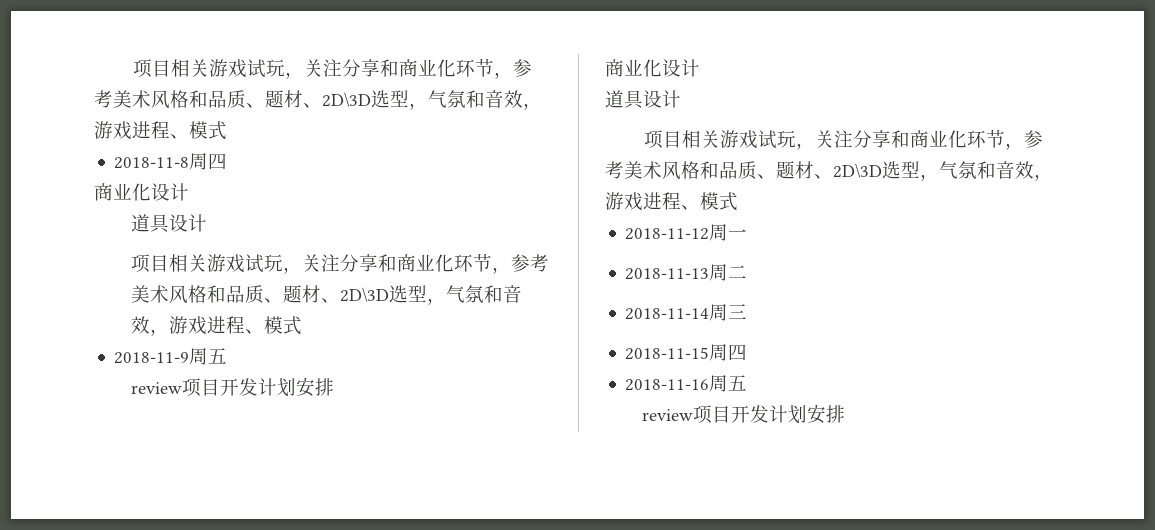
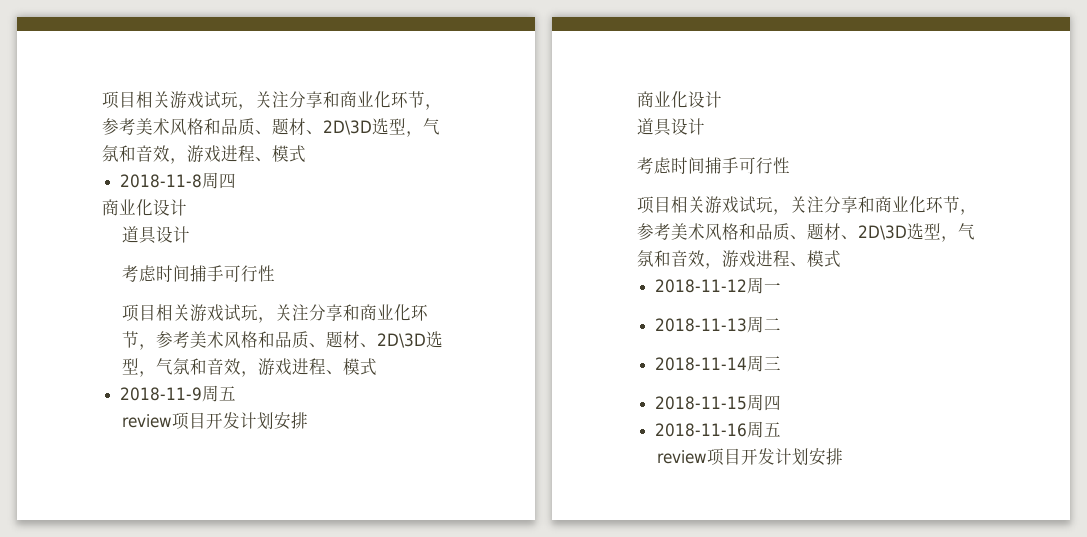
(207, 223) none -> [121,265,275,282] // 考虑时间捕手可行性
(681, 99) none -> [637,157,790,174] // 考虑时间捕手可行性

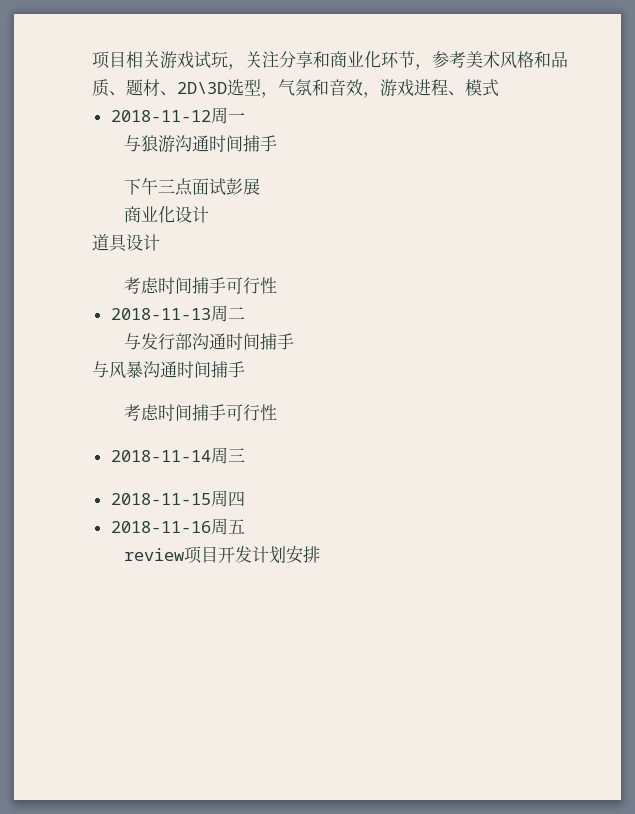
[120,172,237,189] [102,199,187,216] [121,226,190,244] [121,265,275,282] [121,304,428,323] [121,331,443,350] [121,358,377,377] [120,385,237,402] [121,412,308,430] [637,91,722,108] [637,118,705,136] [637,157,790,174] [637,196,977,215] [637,223,975,242] [637,250,841,269] [655,277,782,294] [655,316,782,333] 2018-11-8周四 // 商业化设计 // 道具设计 // 考虑时间捕手可行性 // 项目相关游戏试玩，关注分享和商业化环节，参考美术风格和品质、题材、2D\3D选型，气氛和音效，游戏进程、模式 // 2018-11-9周五 // review项目开发计划安排 // 商业化设计 // 道具设计 // 考虑时间捕手可行性 // 项目相关游戏试玩，关注分享和商业化环节，参考美术风格和品质、题材、2D\3D选型，气氛和音效，游戏进程、模式 // 2018-11-12周一 // 2018-11-13周二 -> [110,107,245,124] [124,135,278,153] [124,178,261,196] [124,206,210,223] [92,234,160,252] [124,277,278,294] [110,305,245,322] [124,333,295,350] [92,361,245,379] [124,404,278,421] 2018-11-12周一 // 与狼游沟通时间捕手 // 下午三点面试彭展 // 商业化设计 // 道具设计 // 考虑时间捕手可行性 // 2018-11-13周二 // 与发行部沟通时间捕手 // 与风暴沟通时间捕手 // 考虑时间捕手可行性

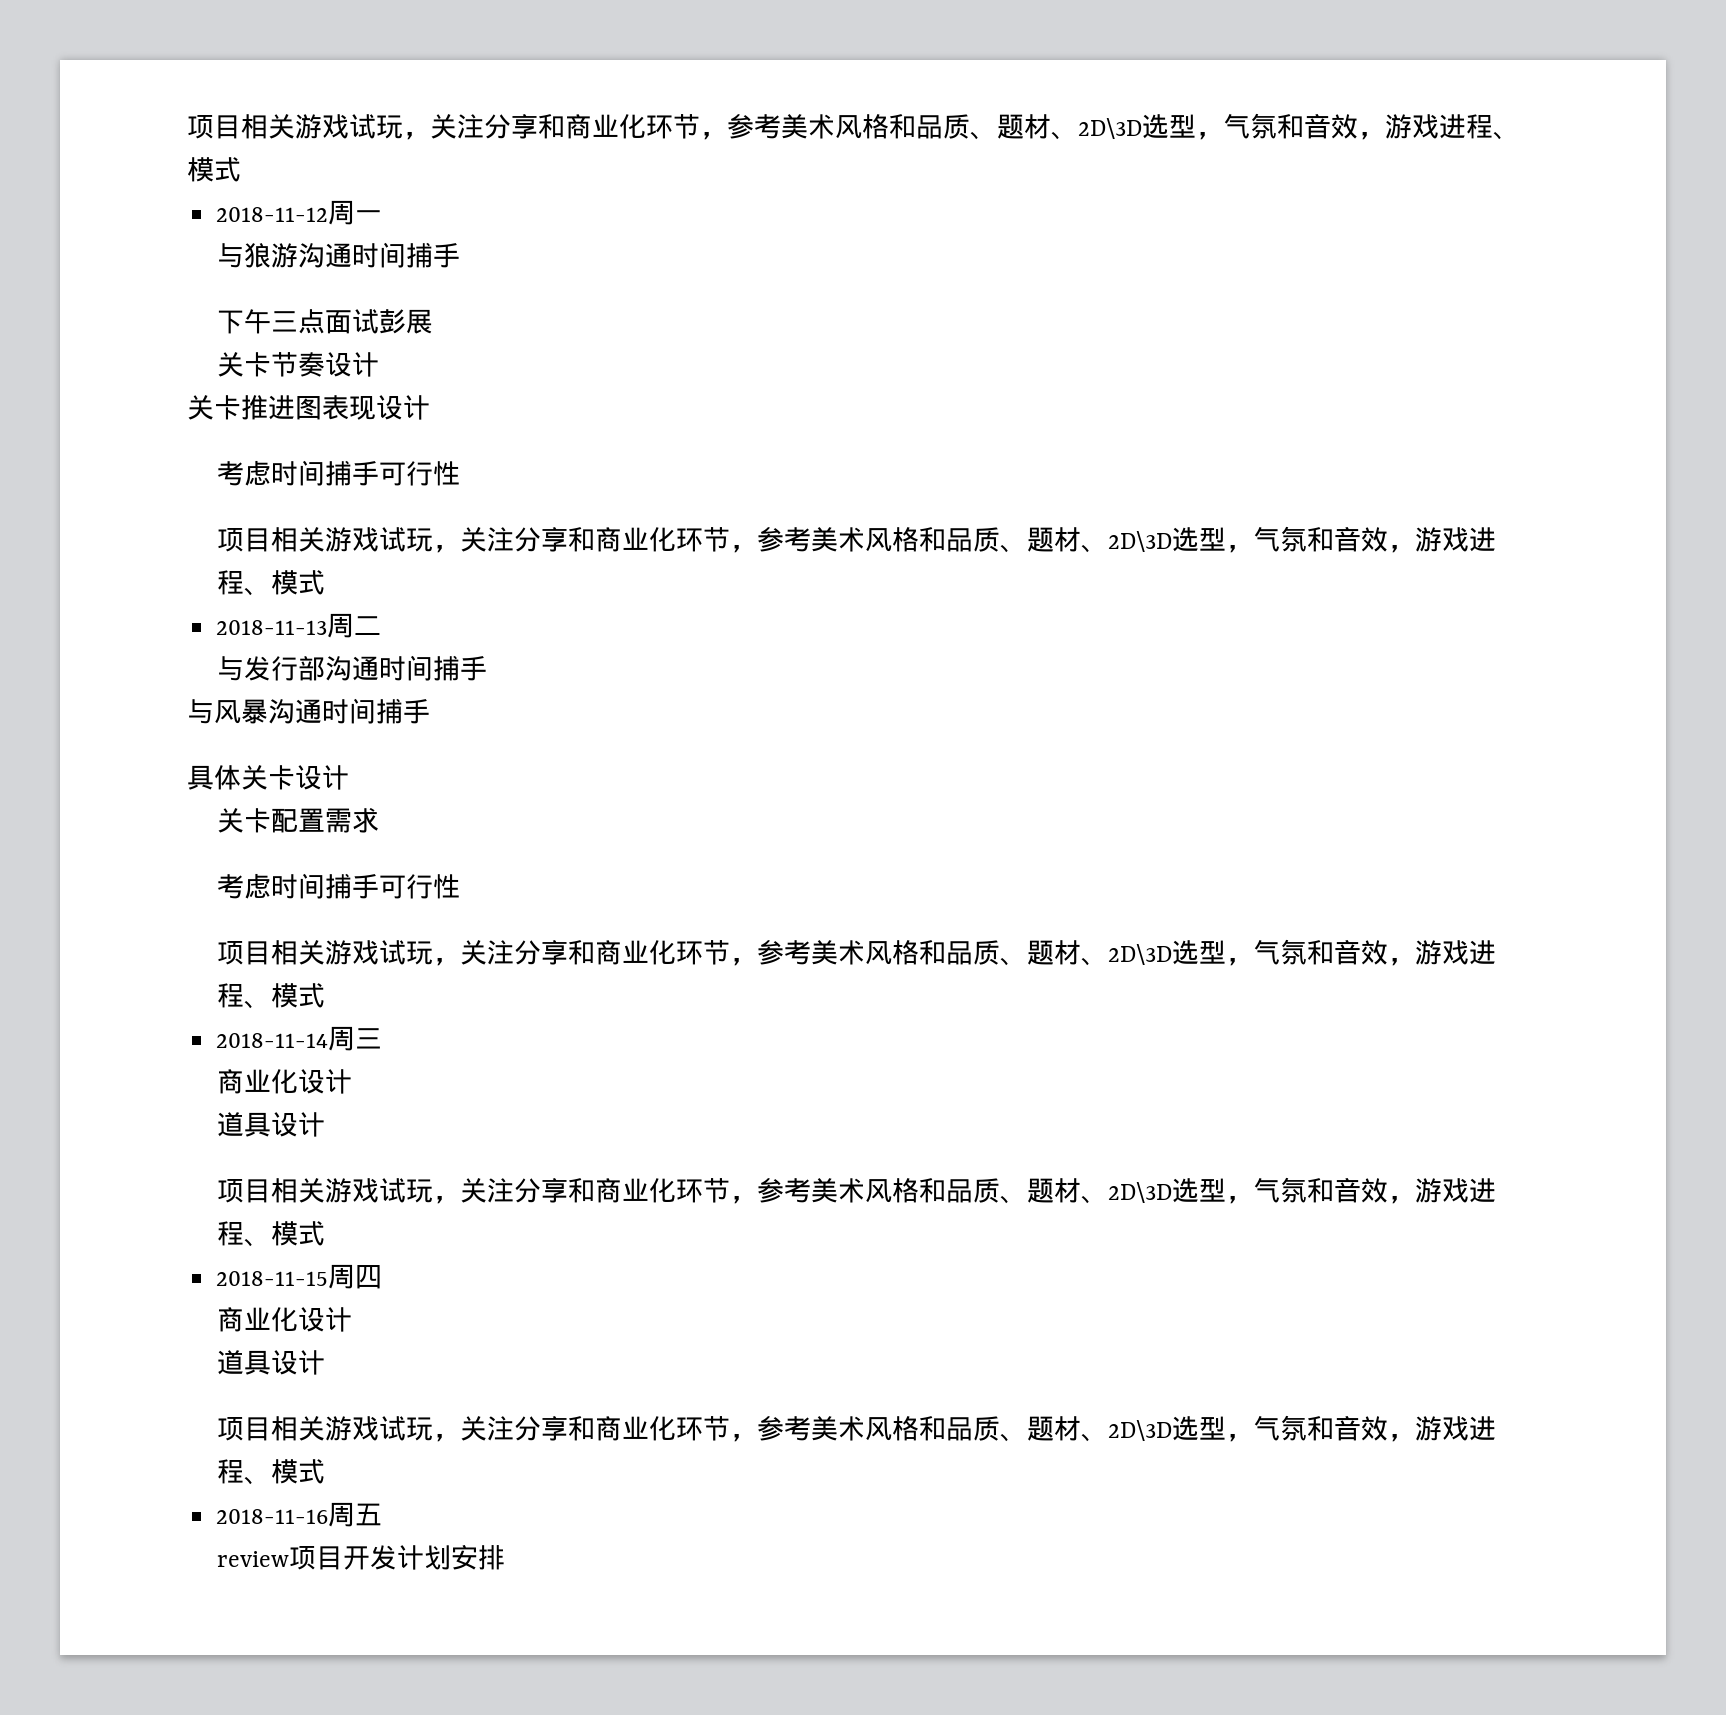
[124,206,210,223] [92,234,127,252] 商业化设计 // 道具 -> [217,352,380,377] [187,395,376,420] 关卡节奏设计 // 关卡推进图表现
(278, 285) none -> [217,526,1497,553] [217,570,326,596] // 项目相关游戏试玩，关注分享和商业化环节，参考美术风格和品质、题材、2D\3D选型，气氛和音效，游戏进程、模式
[124,404,278,421] [110,447,245,464] [110,490,245,507] // 考虑时间捕手可行性 // 2018-11-14周三 // 2018-11-15周四 -> [187,765,349,790] [217,807,380,833] [217,873,461,899] [217,939,1497,966] [217,983,326,1009] [216,1026,383,1051] [217,1069,353,1094] [217,1112,326,1137] [217,1177,1497,1204] [217,1221,326,1247] [216,1264,383,1289] [217,1307,353,1332] [217,1350,326,1375] [217,1415,1497,1442] [217,1459,326,1485] // 具体关卡设计 // 关卡配置需求 // 考虑时间捕手可行性 // 项目相关游戏试玩，关注分享和商业化环节，参考美术风格和品质、题材、2D\3D选型，气氛和音效，游戏进程、模式 // 2018-11-14周三 // 商业化设计 // 道具设计 // 项目相关游戏试玩，关注分享和商业化环节，参考美术风格和品质、题材、2D\3D选型，气氛和音效，游戏进程、模式 // 2018-11-15周四 // 商业化设计 // 道具设计 // 项目相关游戏试玩，关注分享和商业化环节，参考美术风格和品质、题材、2D\3D选型，气氛和音效，游戏进程、模式

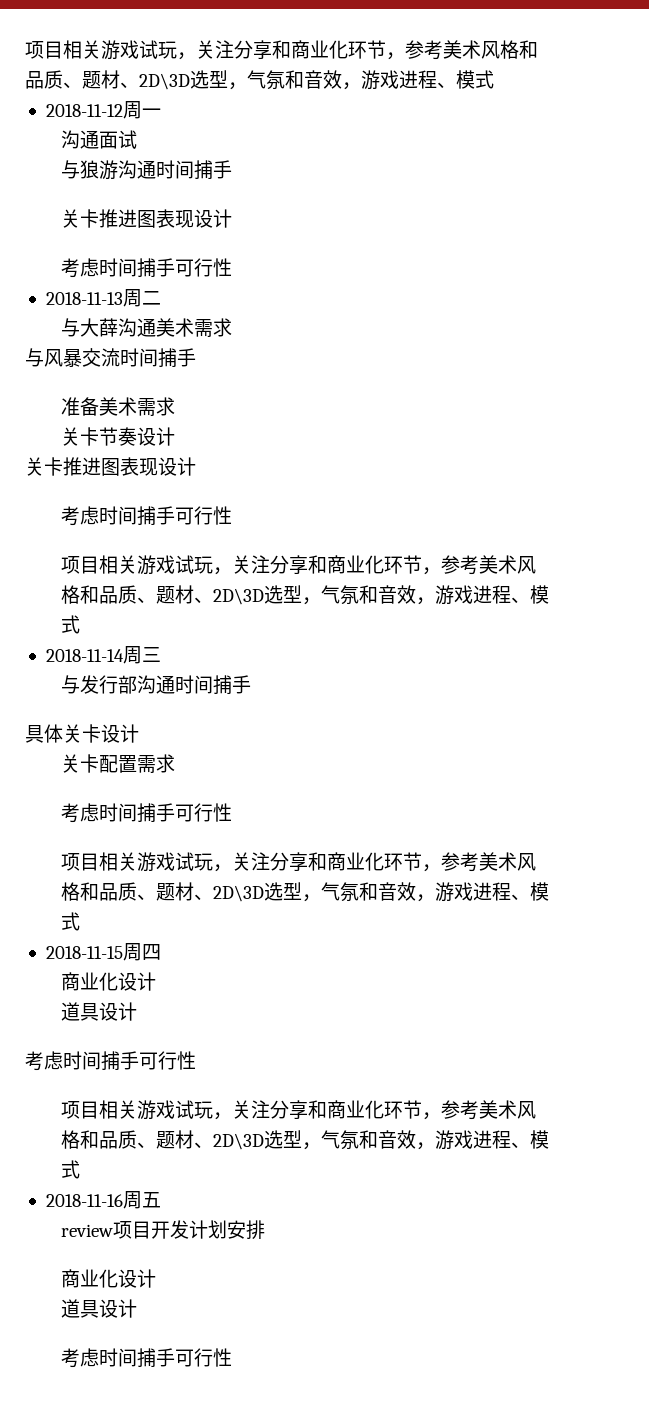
(383, 216) none -> [60,130,137,149] // 沟通面试
[217,309,434,334] 下午三点面试彭展 -> [60,209,232,228] [60,258,232,278] [45,289,161,307] [60,318,232,337] [25,348,196,368] [60,397,175,416] 关卡推进图表现设计 // 考虑时间捕手可行性 // 2018-11-13周二 // 与大薛沟通美术需求 // 与风暴交流时间捕手 // 准备美术需求
[216,613,382,638] 2018-11-13周二 -> [45,646,161,664] 2018-11-14周三
[187,698,430,724] // 与风暴沟通时间捕手 -> (251, 684) none
[216,1026,383,1051] [217,1069,353,1094] [217,1112,326,1137] [217,1177,1497,1204] [217,1221,326,1247] // 2018-11-14周三 // 商业化设计 // 道具设计 // 项目相关游戏试玩，关注分享和商业化环节，参考美术风格和品质、题材、2D\3D选型，气氛和音效，游戏进程、模式 -> (80, 921) none
(326, 1362) none -> [25,1051,196,1071] // 考虑时间捕手可行性
(506, 1557) none -> [60,1269,156,1288] [60,1299,137,1318] [60,1348,232,1368] // 商业化设计 // 道具设计 // 考虑时间捕手可行性

